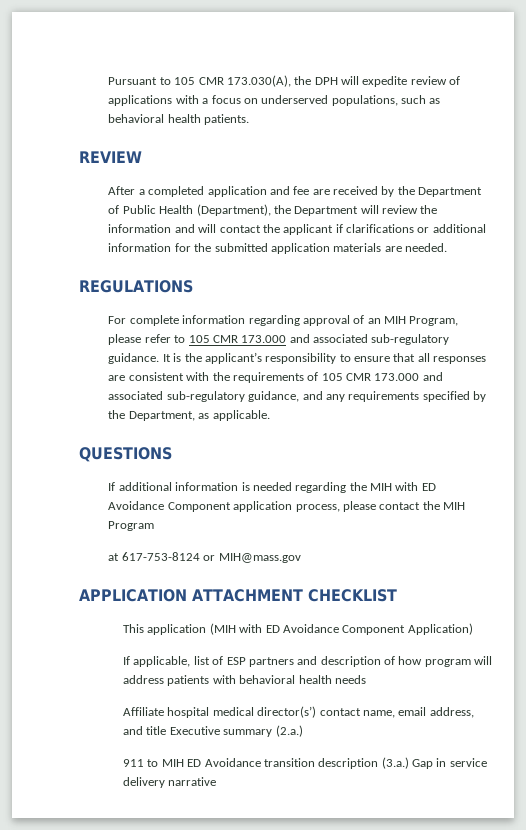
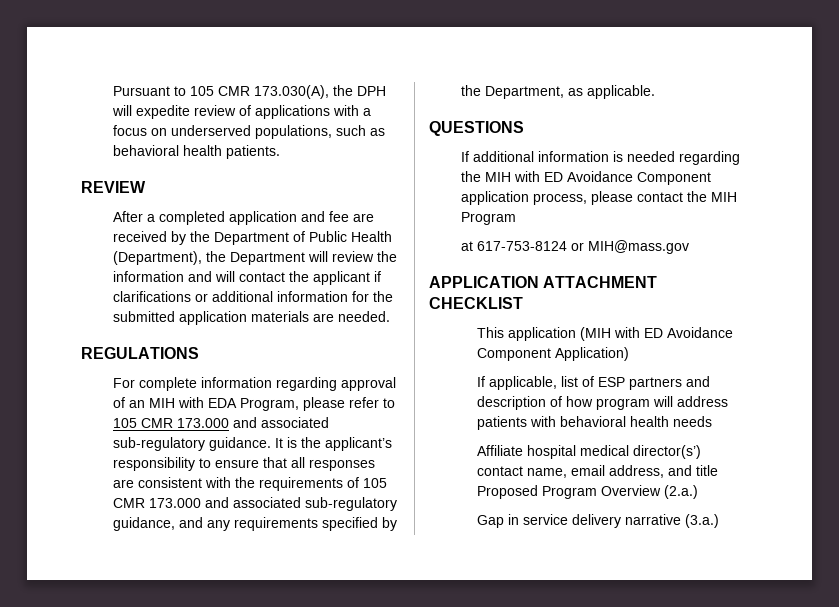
(407, 320) none -> [177,397,237,408] with EDA
[169,725,303,737] [123,757,409,769] Executive summary (2.a.) // 911 to MIH ED Avoidance transition description (3.a.) -> [476,485,698,499] Proposed Program Overview (2.a.) //
(217, 781) none -> [684,514,719,528] (3.a.)

